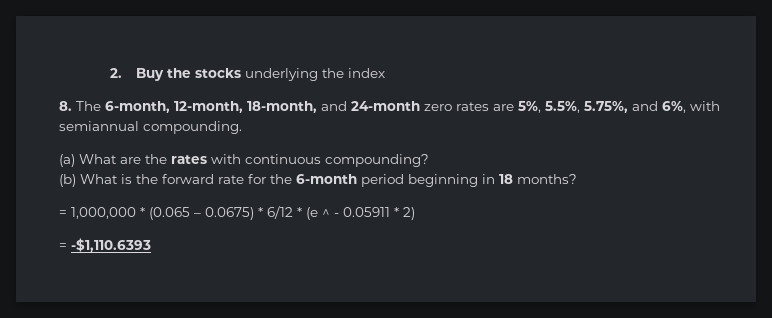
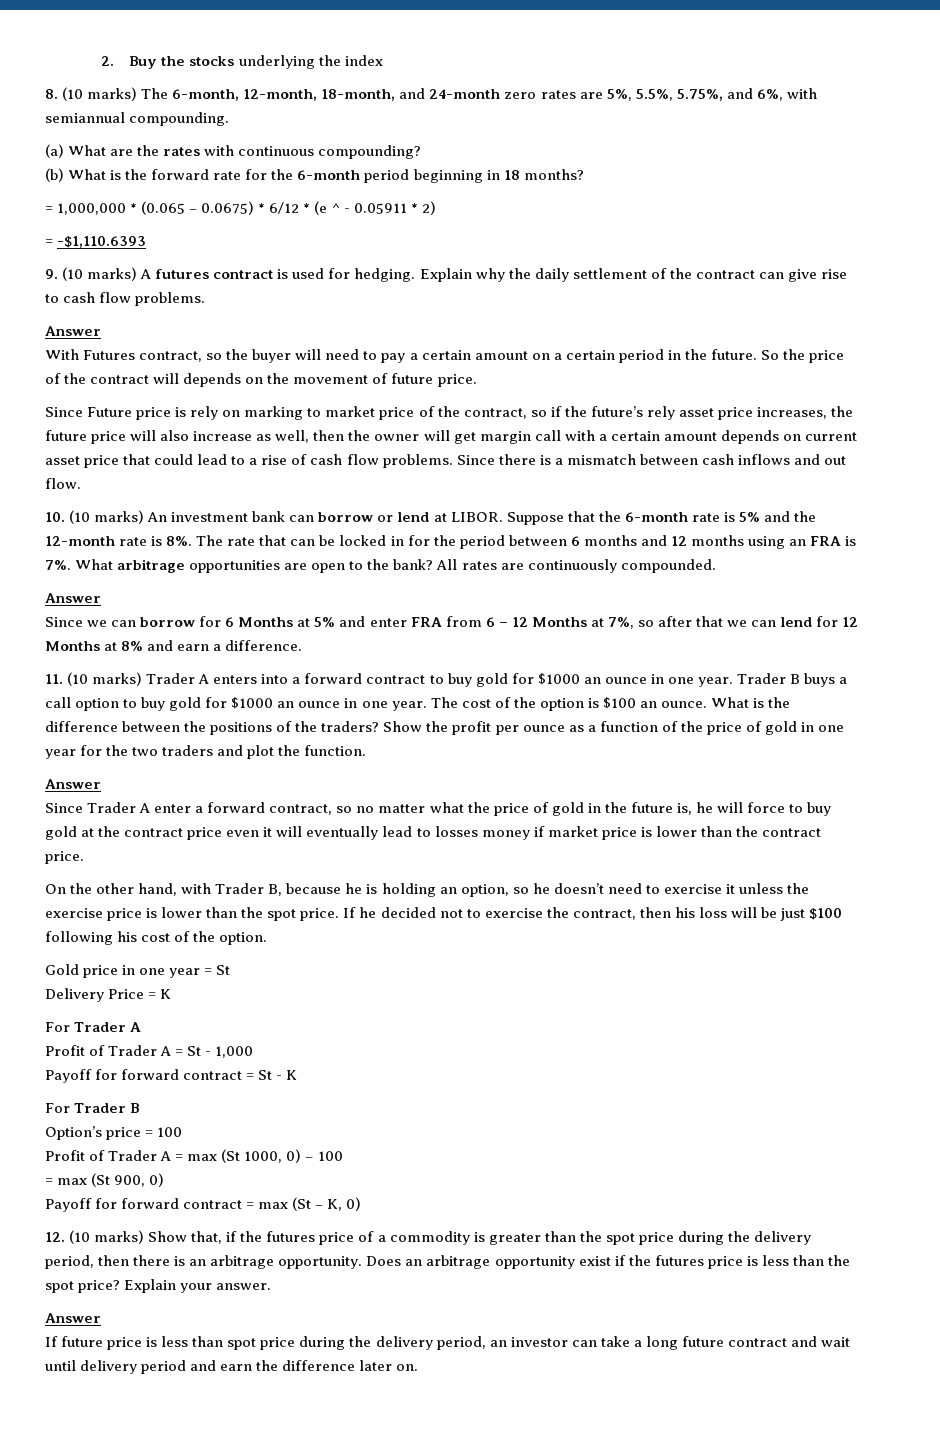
(72, 106) none -> [62,87,138,101] (10 marks)
(151, 245) none -> [45,267,847,282] [45,292,206,306] [45,326,101,336] [45,349,845,363] [45,373,477,387] [45,406,854,420] [45,430,857,444] [45,454,847,468] [45,478,81,489] [45,510,816,525] [45,535,857,549] [45,559,716,573] [45,593,101,603] [45,616,859,629] [45,640,303,651] [45,672,848,687] [45,697,791,711] [45,721,845,735] [45,745,367,759] [45,779,101,789] [45,802,832,816] [45,826,821,840] [45,851,84,864] [45,883,810,897] [45,907,843,921] [45,931,268,945] [45,964,231,978] [45,988,172,1002] [45,1022,142,1032] [45,1045,254,1058] [45,1069,298,1083] [45,1103,140,1113] [45,1126,183,1140] [45,1149,343,1163] [45,1173,165,1187] [45,1197,362,1212] [45,1230,811,1245] [45,1255,850,1269] [45,1279,272,1293] [45,1313,101,1323] [45,1336,851,1350] [45,1360,419,1374] // 9. (10 marks) A futures contract is used for hedging. Explain why the daily settlement of the contract can give rise to cash flow problems. // Answer // With Futures contract, so the buyer will need to pay a certain amount on a certain period in the future. So the price of the contract will depends on the movement of future price. // Since Future price is rely on marking to market price of the contract, so if the future’s rely asset price increases, the future price will also increase as well, then the owner will get margin call with a certain amount depends on current asset price that could lead to a rise of cash flow problems. Since there is a mismatch between cash inflows and out flow. // 10. (10 marks) An investment bank can borrow or lend at LIBOR. Suppose that the 6-month rate is 5% and the 12-month rate is 8%. The rate that can be locked in for the period between 6 months and 12 months using an FRA is 7%. What arbitrage opportunities are open to the bank? All rates are continuously compounded. // Answer // Since we can borrow for 6 Months at 5% and enter FRA from 6 – 12 Months at 7%, so after that we can lend for 12 Months at 8% and earn a difference. // 11. (10 marks) Trader A enters into a forward contract to buy gold for $1000 an ounce in one year. Trader B buys a call option to buy gold for $1000 an ounce in one year. The cost of the option is $100 an ounce. What is the difference between the positions of the traders? Show the profit per ounce as a function of the price of gold in one year for the two traders and plot the function. // Answer // Since Trader A enter a forward contract, so no matter what the price of gold in the future is, he will force to buy gold at the contract price even it will eventually lead to losses money if market price is lower than the contract price. // On the other hand, with Trader B, because he is holding an option, so he doesn’t need to exercise it unless the exercise price is lower than the spot price. If he decided not to exercise the contract, then his loss will be just $100 following his cost of the option. // Gold price in one year = St // Delivery Price = K // For Trader A // Profit of Trader A = St - 1,000 // Payoff for forward contract = St - K // For Trader B // Option’s price = 100 // Profit of Trader A = max (St 1000, 0) – 100 // = max (St 900, 0) // Payoff for forward contract = max (St – K, 0) // 12. (10 marks) Show that, if the futures price of a commodity is greater than the spot price during the delivery period, then there is an arbitrage opportunity. Does an arbitrage opportunity exist if the futures price is less than the spot price? Explain your answer. // Answer // If future price is less than spot price during the delivery period, an investor can take a long future contract and wait until delivery period and earn the difference later on.

